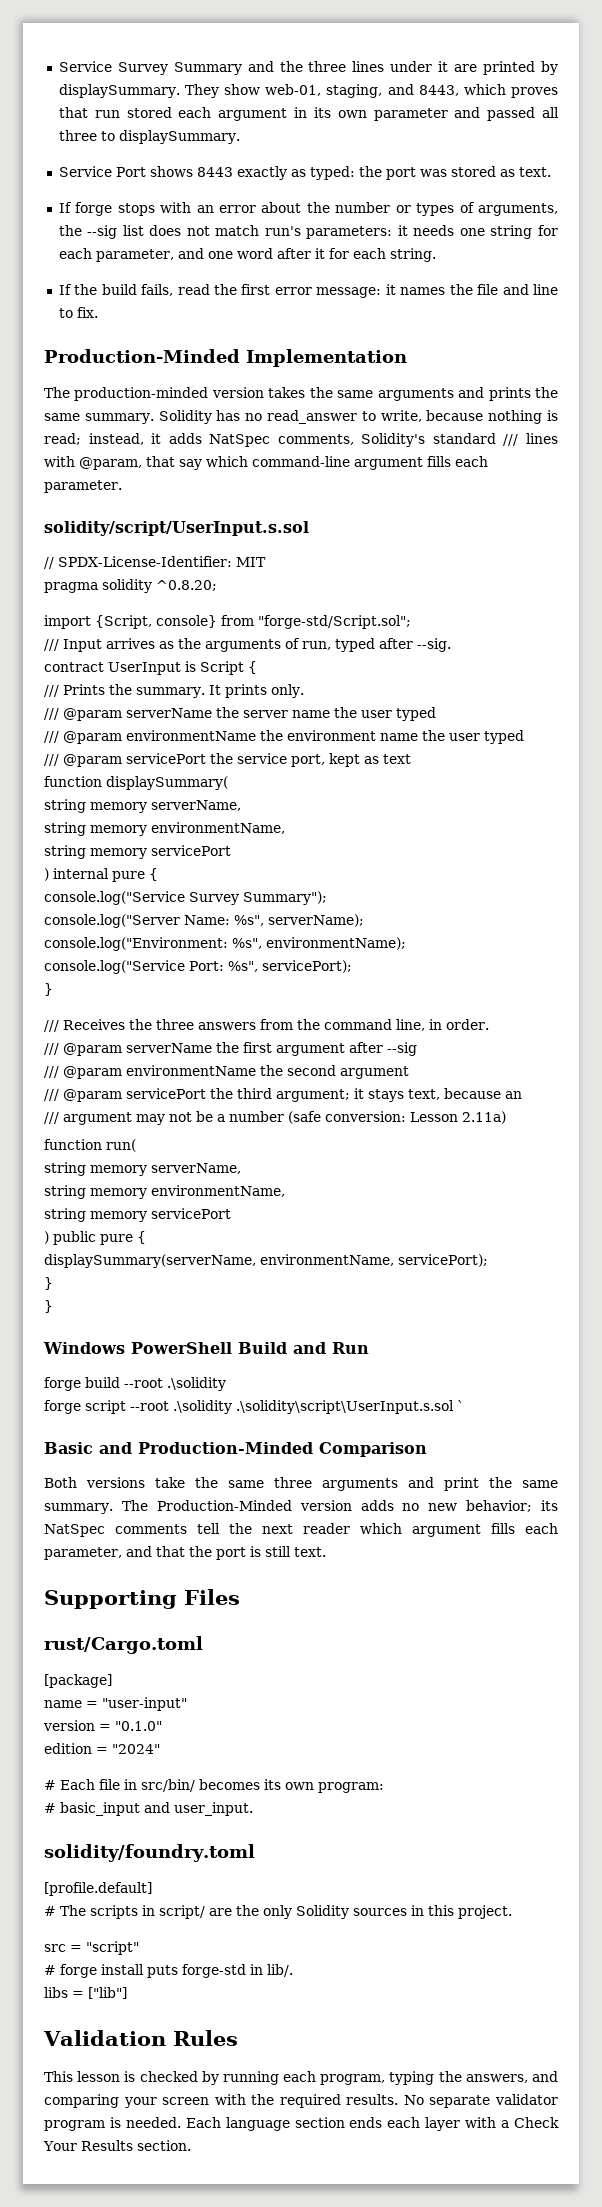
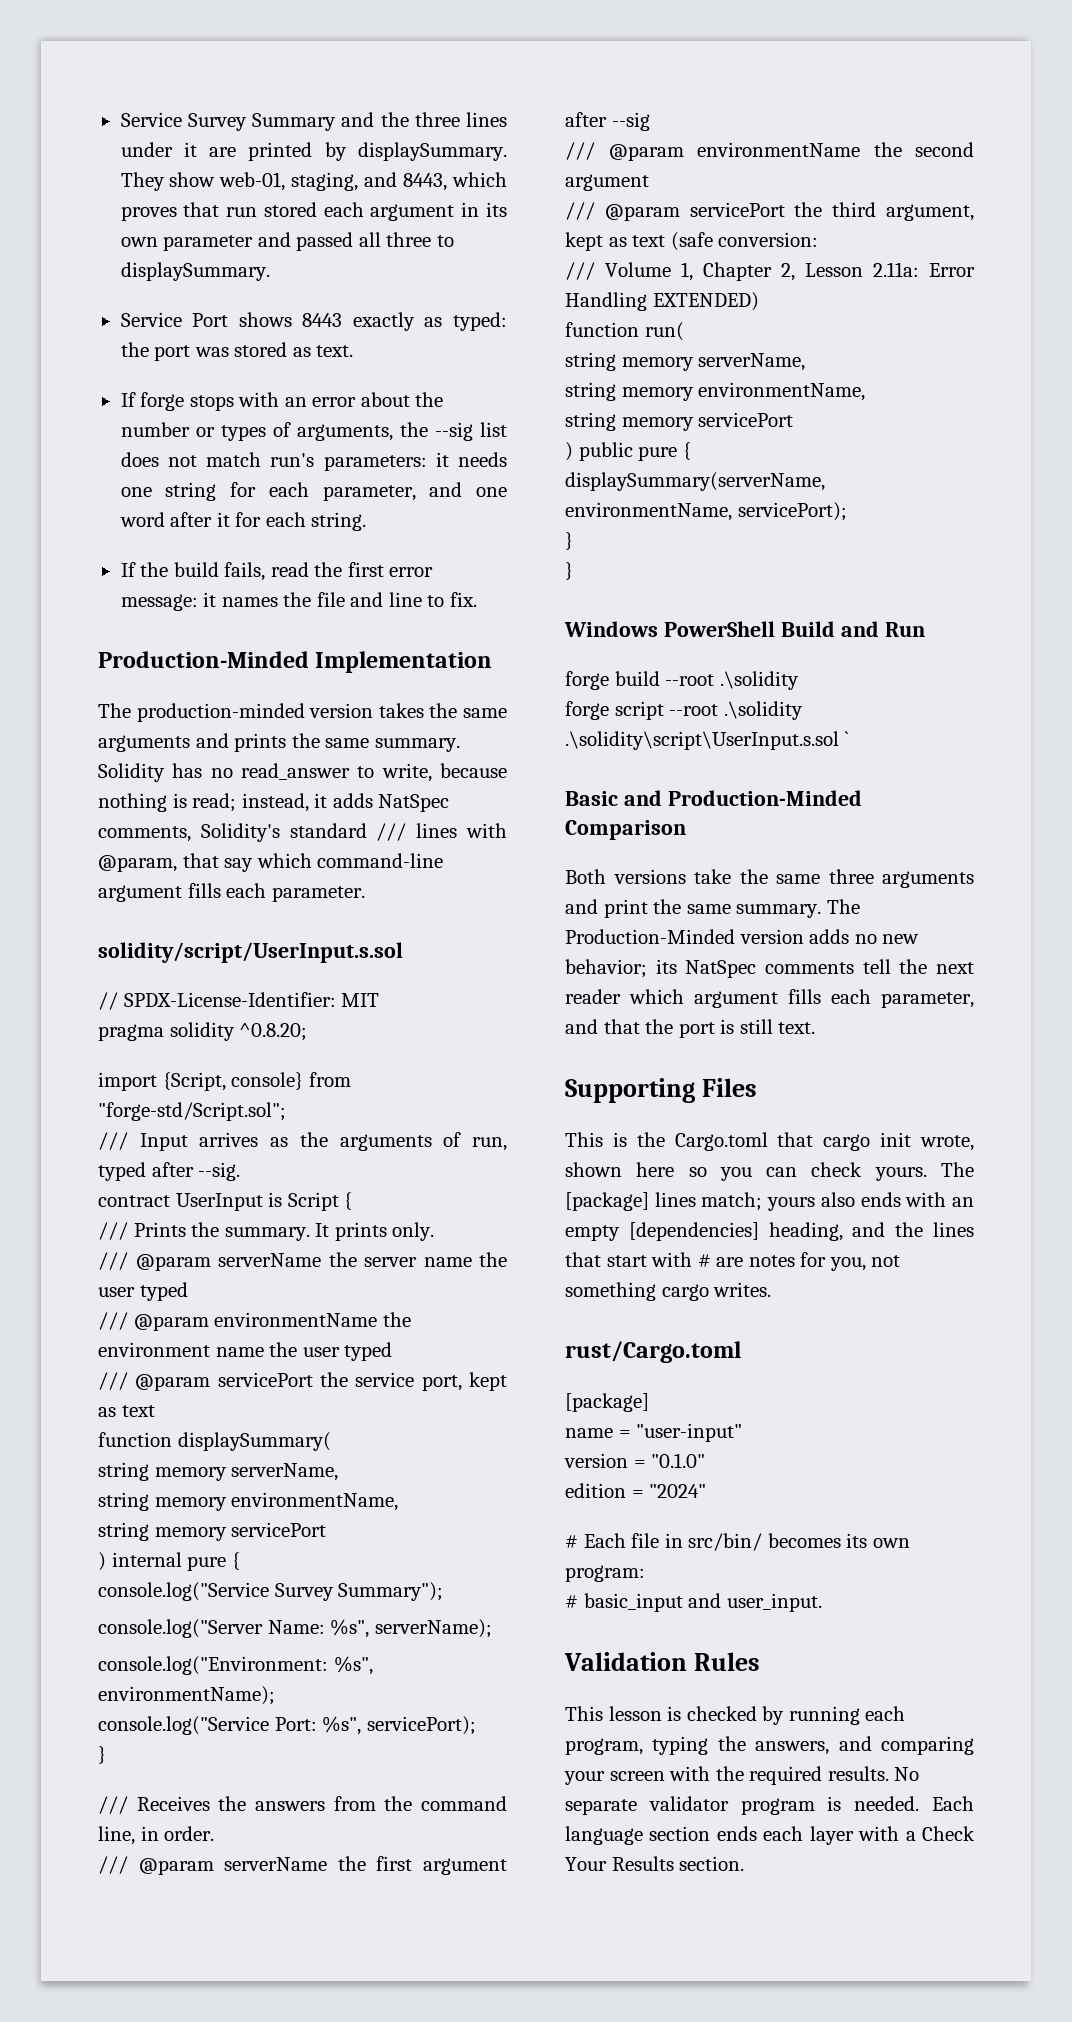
[156,1019,194,1030] three -> (247, 1803) none
[276,1088,522,1102] [44,1111,506,1125] argument; it stays text, because an // /// argument may not be a number (safe conversion: Lesson 2.11a) -> [886,204,974,221] [565,232,819,251] [565,262,975,281] [565,292,759,311] argument, kept as text (safe conversion: // /// Volume 1, Chapter 2, Lesson 2.11a: Error Handling EXTENDED)
(240, 1597) none -> [565,1132,974,1151] [565,1162,974,1181] [565,1192,974,1211] [565,1222,974,1241] [565,1252,901,1271] [565,1282,772,1301] // This is the Cargo.toml that cargo init wrote, shown here so you can check yours. The [package] lines match; yours also ends with an empty [dependencies] heading, and the lines that start with # are notes for you, not something cargo writes.
[44,1844,255,1862] [44,1882,152,1896] [44,1905,512,1919] [44,1941,139,1955] [44,1964,293,1978] [44,1987,127,1999] // solidity/foundry.toml // [profile.default] // # The scripts in script/ are the only Solidity sources in this project. // src = "script" // # forge install puts forge-std in lib/. // libs = ["lib"] -> (822, 1602) none

